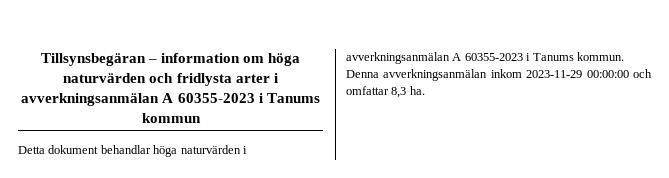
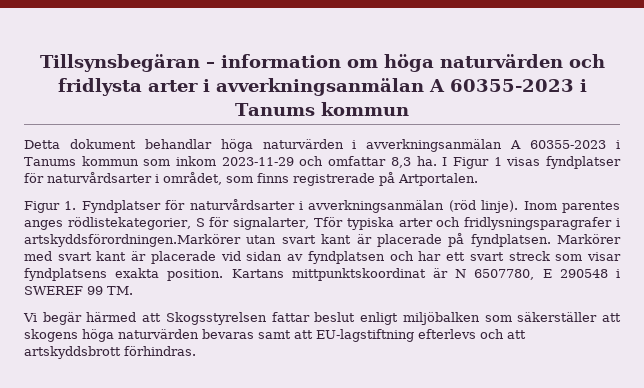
[576,52,624,61] [346,69,488,81] kommun. Denna avverkningsanmälan -> [81,156,171,166] kommun som
[586,70,629,78] 00:00:00 -> (294, 161) none
(425, 90) none -> [442,156,622,169] [24,172,478,186] [24,199,620,213] [24,217,621,230] [24,233,621,247] [24,251,622,264] [24,268,620,281] [24,286,133,295] [23,312,622,325] [24,329,526,342] [24,346,196,359] I Figur 1 visas fyndplatser för naturvårdsarter i området, som finns registrerade på Artportalen. // Figur 1. Fyndplatser för naturvårdsarter i avverkningsanmälan (röd linje). Inom parentes anges rödlistekategorier, S för signalarter, Tför typiska arter och fridlysningsparagrafer i artskyddsförordningen.Markörer utan svart kant är placerade på fyndplatsen. Markörer med svart kant är placerade vid sidan av fyndplatsen och har ett svart streck som visar fyndplatsens exakta position. Kartans mittpunktskoordinat är N 6507780, E 290548 i SWEREF 99 TM. // Vi begär härmed att Skogsstyrelsen fattar beslut enligt miljöbalken som säkerställer att skogens höga naturvärden bevaras samt att EU-lagstiftning efterlevs och att artskyddsbrott förhindras.

